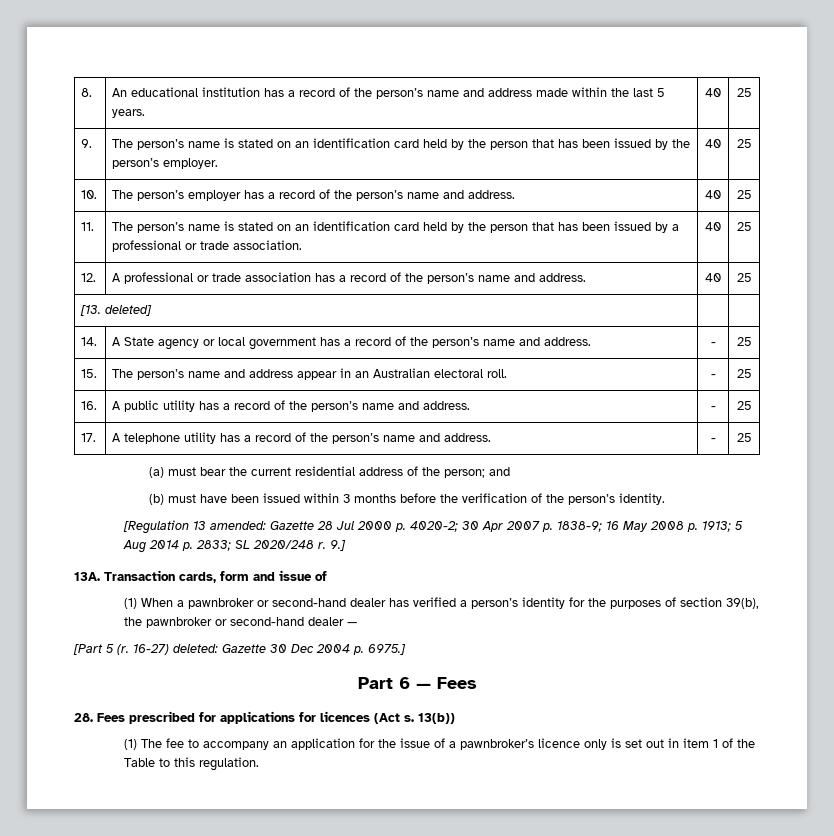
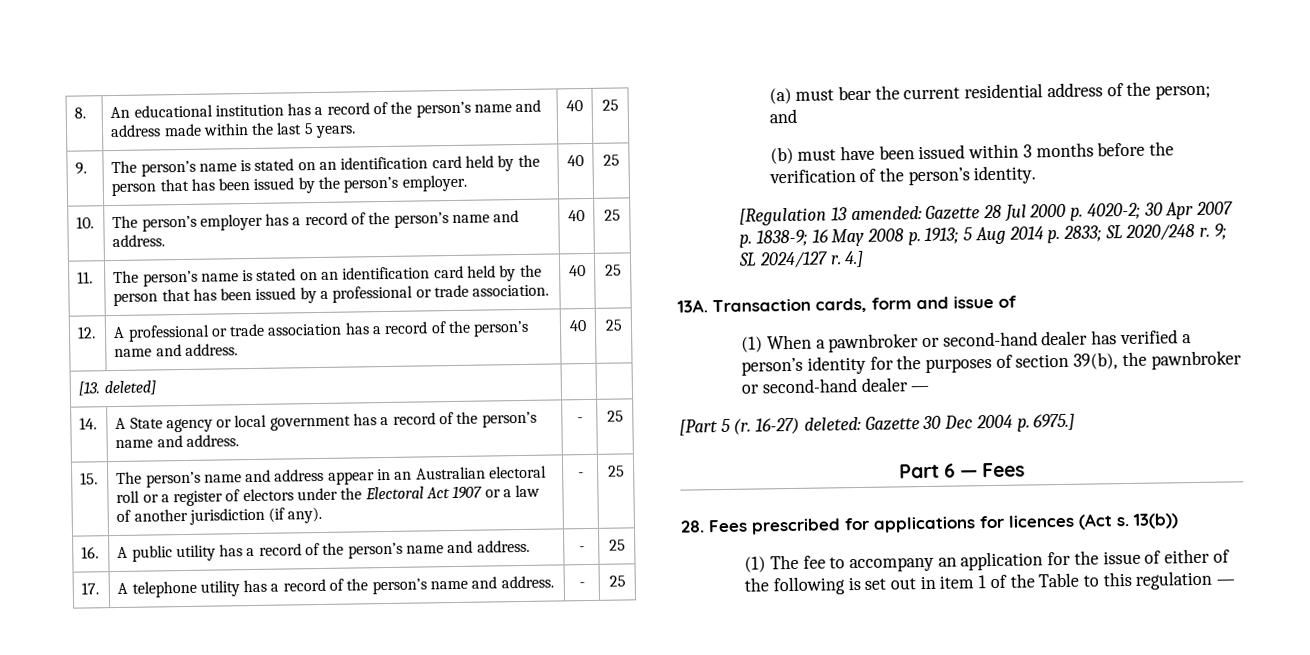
[487,369,508,378] roll. -> [116,484,541,507] [116,506,323,525] roll or a register of electors under the Electoral Act 1907 or a law of another jurisdiction (if any).
[330,540,347,551] 9.] -> [1213,223,1227,240] [738,250,865,269] 9; SL 2024/127 r. 4.]
[449,738,608,750] a pawnbroker’s licence only -> [1164,548,1230,564] [744,576,845,596] either of the following
[199,757,260,771] regulation. -> [1135,570,1236,590] regulation —

